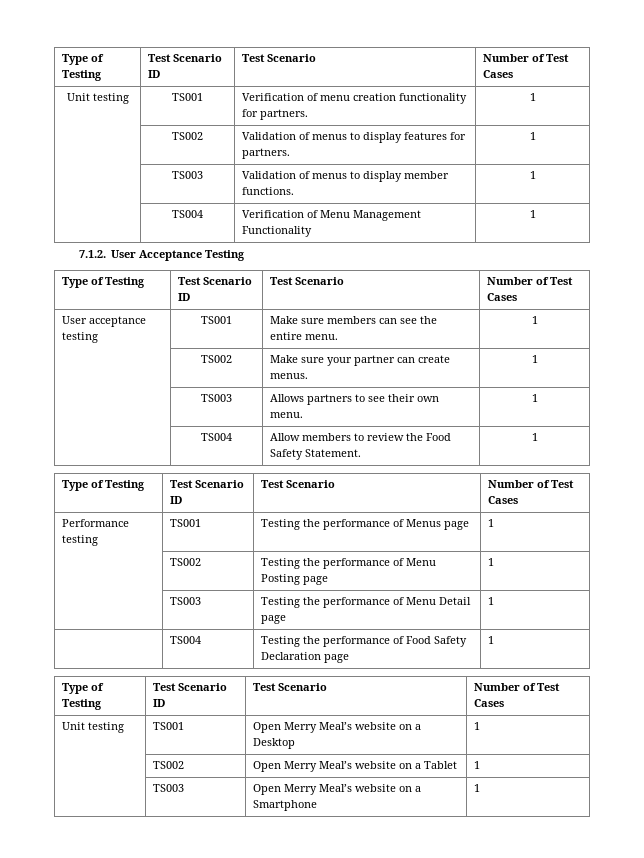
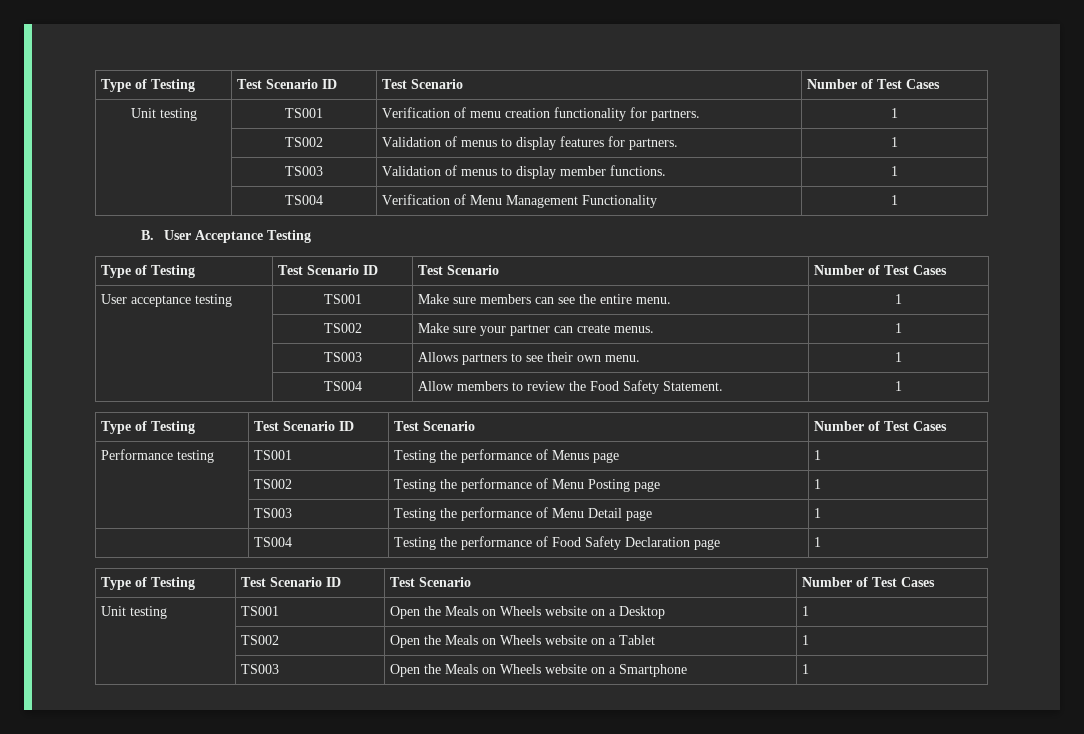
[78,250,106,258] 7.1.2. -> [140,230,154,240] B.
[284,722,353,733] Merry Meal’s -> [423,606,541,616] the Meals on Wheels
[284,761,353,772] Merry Meal’s -> [423,635,541,645] the Meals on Wheels
[284,784,353,795] Merry Meal’s -> [423,664,541,674] the Meals on Wheels

